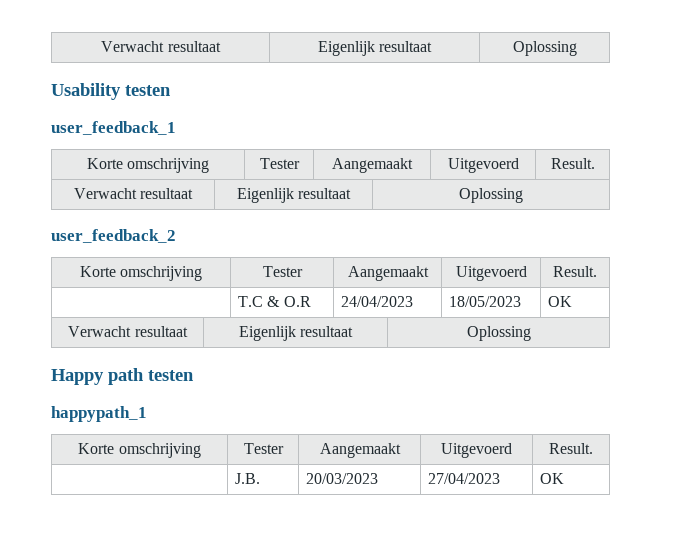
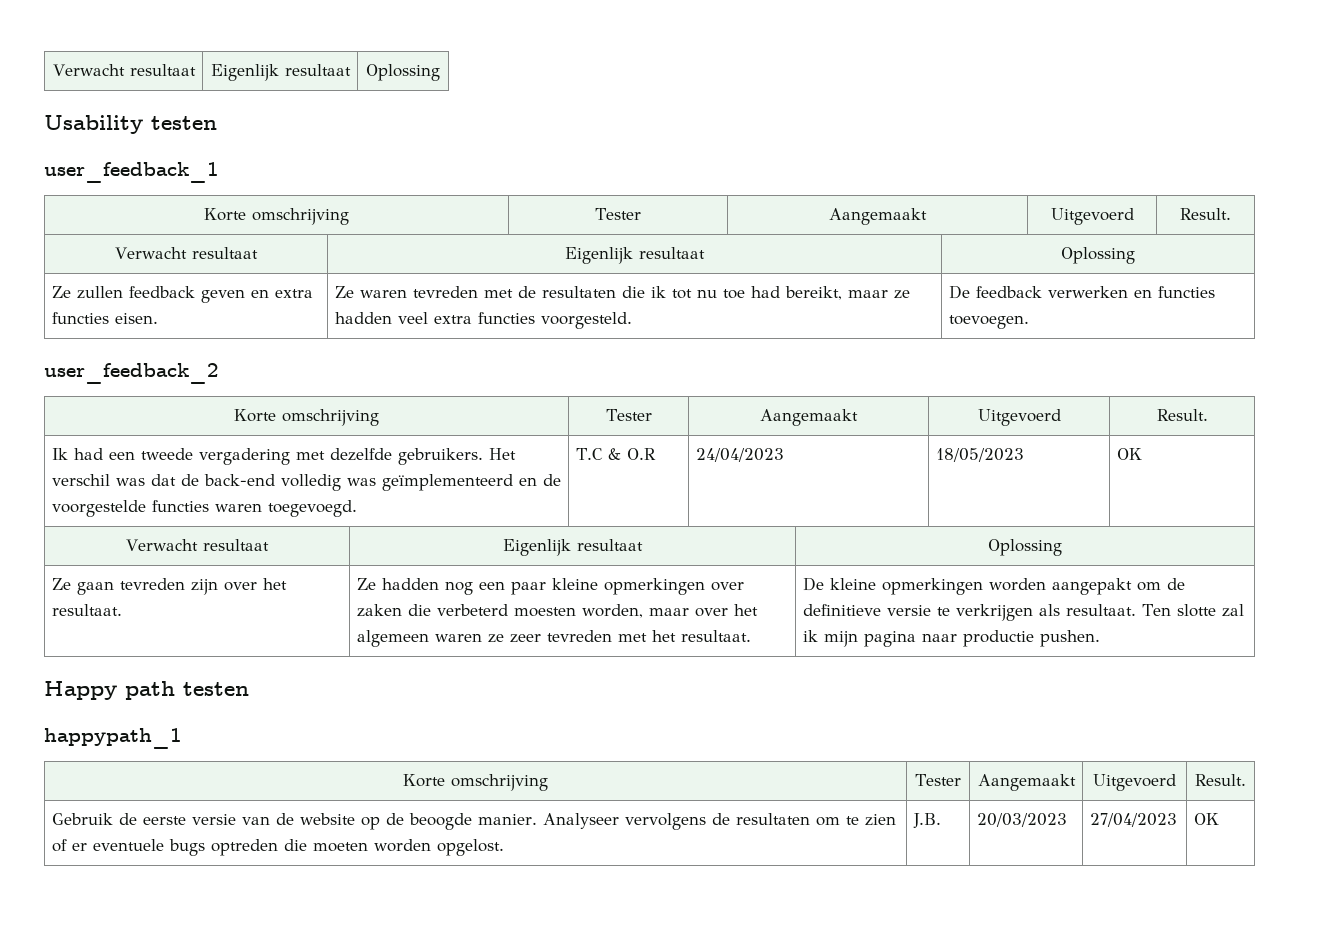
(523, 195) none -> [51,286,313,303] [51,312,158,324] [334,286,910,300] [334,312,632,329] [948,285,1215,299] [948,315,1029,329] // Ze zullen feedback geven en extra functies eisen. | Ze waren tevreden met de resultaten die ik tot nu toe had bereikt, maar ze hadden veel extra functies voorgesteld. | De feedback verwerken en functies toevoegen.
(597, 271) none -> [51,448,516,465] [51,474,561,491] [51,500,357,517] Ik had een tweede vergadering met dezelfde gebruikers. Het verschil was dat de back-end volledig was geïmplementeerd en de voorgestelde functies waren toegevoegd.
(531, 333) none -> [51,578,287,595] [51,604,122,616] [356,578,744,595] [356,604,758,618] [356,630,751,647] [802,577,1185,595] [802,604,1244,621] [802,630,1100,647] // Ze gaan tevreden zijn over het resultaat. | Ze hadden nog een paar kleine opmerkingen over zaken die verbeterd moesten worden, maar over het algemeen waren ze zeer tevreden met het resultaat. | De kleine opmerkingen worden aangepakt om de definitieve versie te verkrijgen als resultaat. Ten slotte zal ik mijn pagina naar productie pushen.
(593, 448) none -> [51,813,896,830] [51,839,504,856] Gebruik de eerste versie van de website op de beoogde manier. Analyseer vervolgens de resultaten om te zien of er eventuele bugs optreden die moeten worden opgelost.

